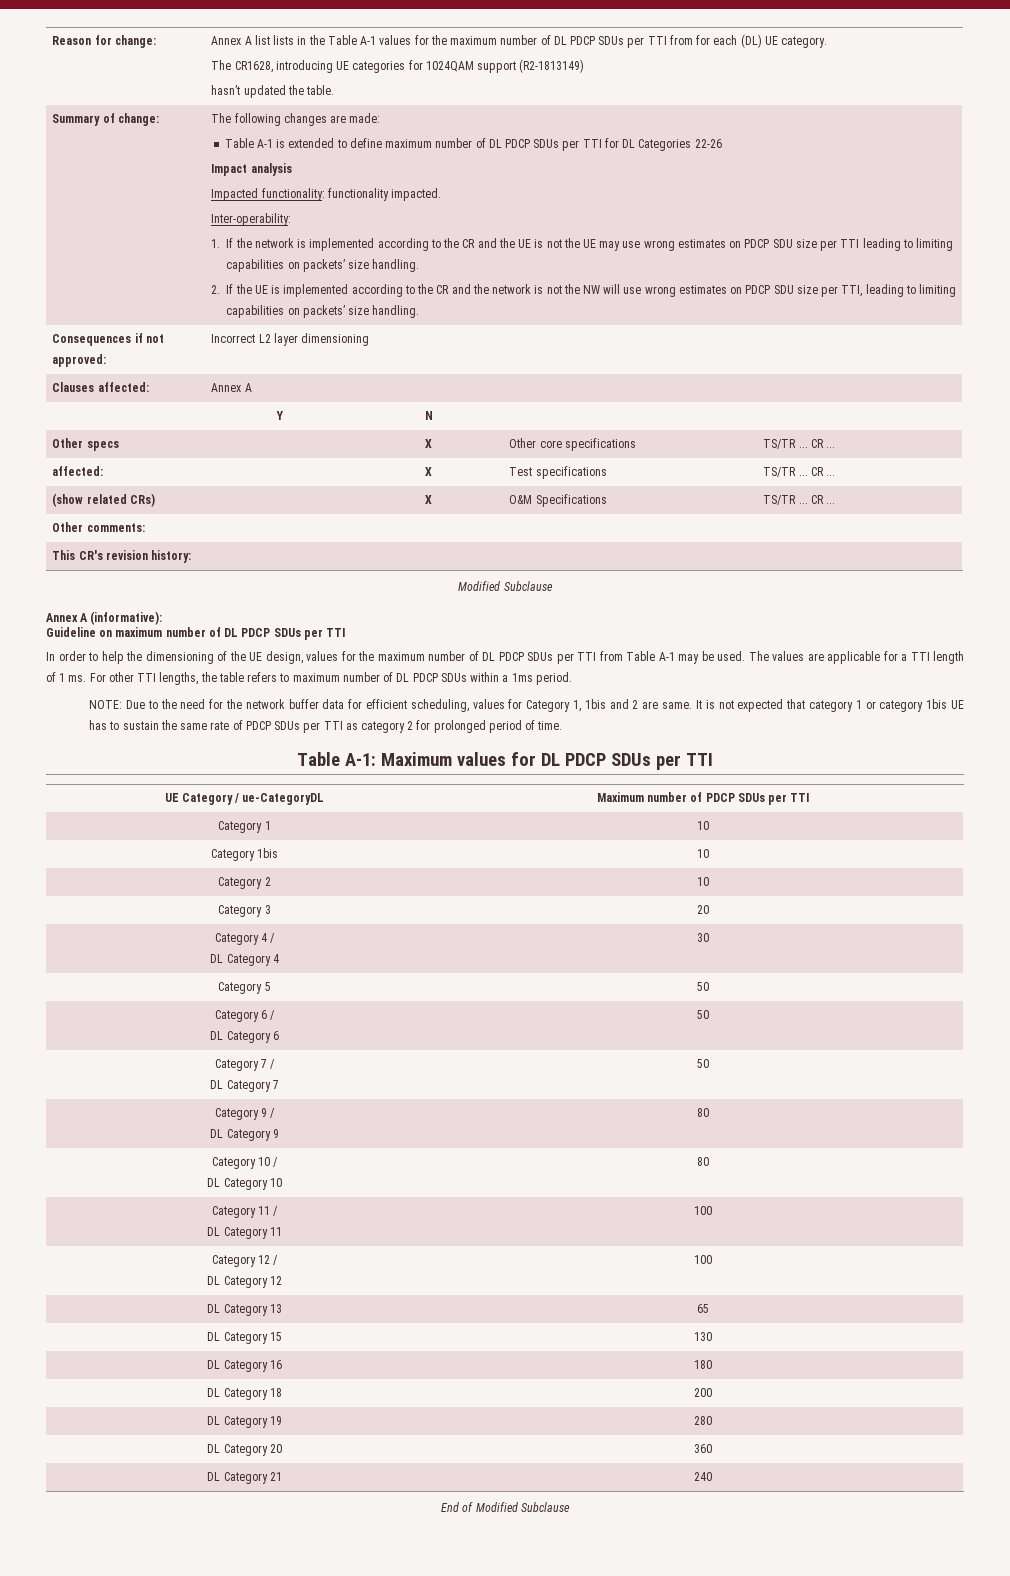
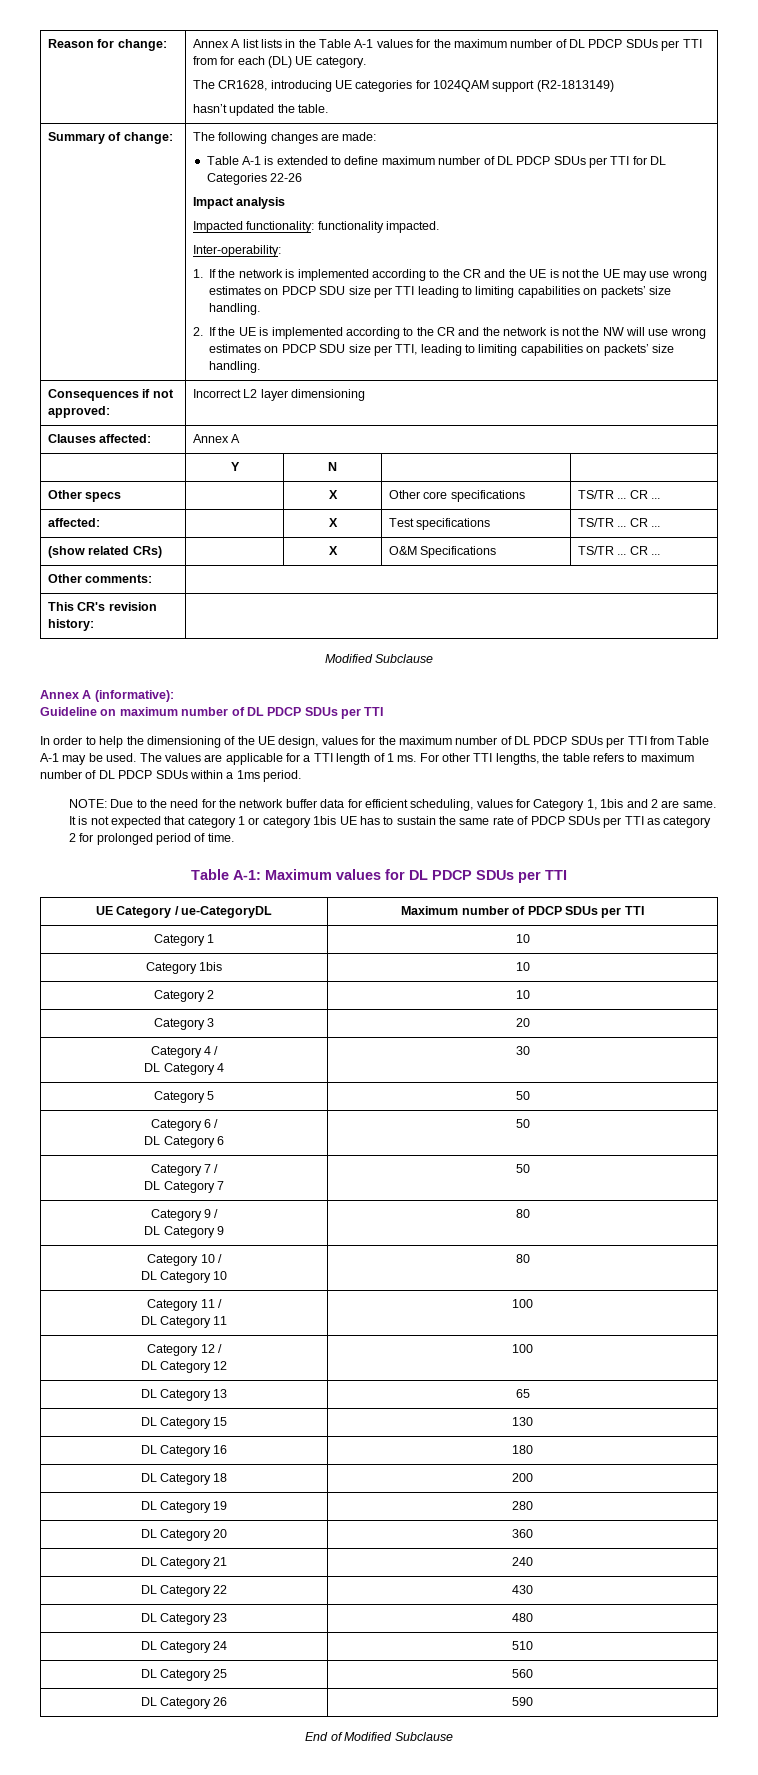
(712, 1476) none -> [140,1585,228,1597] [512,1585,533,1594] [140,1613,228,1625] [512,1613,533,1622] [140,1641,228,1653] [512,1641,533,1650] [140,1669,228,1681] [512,1669,533,1678] [140,1697,228,1709] [512,1697,533,1706] // DL Category 22 | 430 // DL Category 23 | 480 // DL Category 24 | 510 // DL Category 25 | 560 // DL Category 26 | 590

